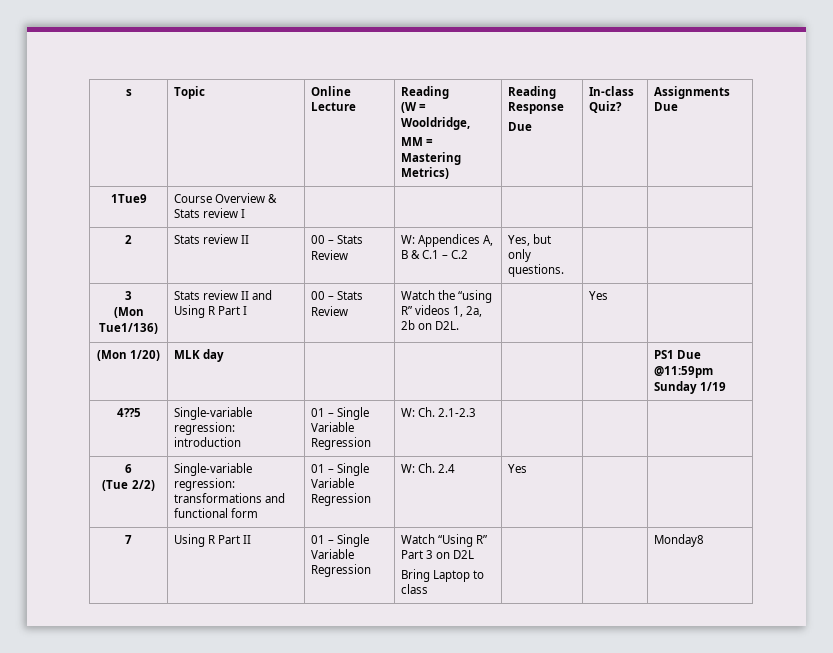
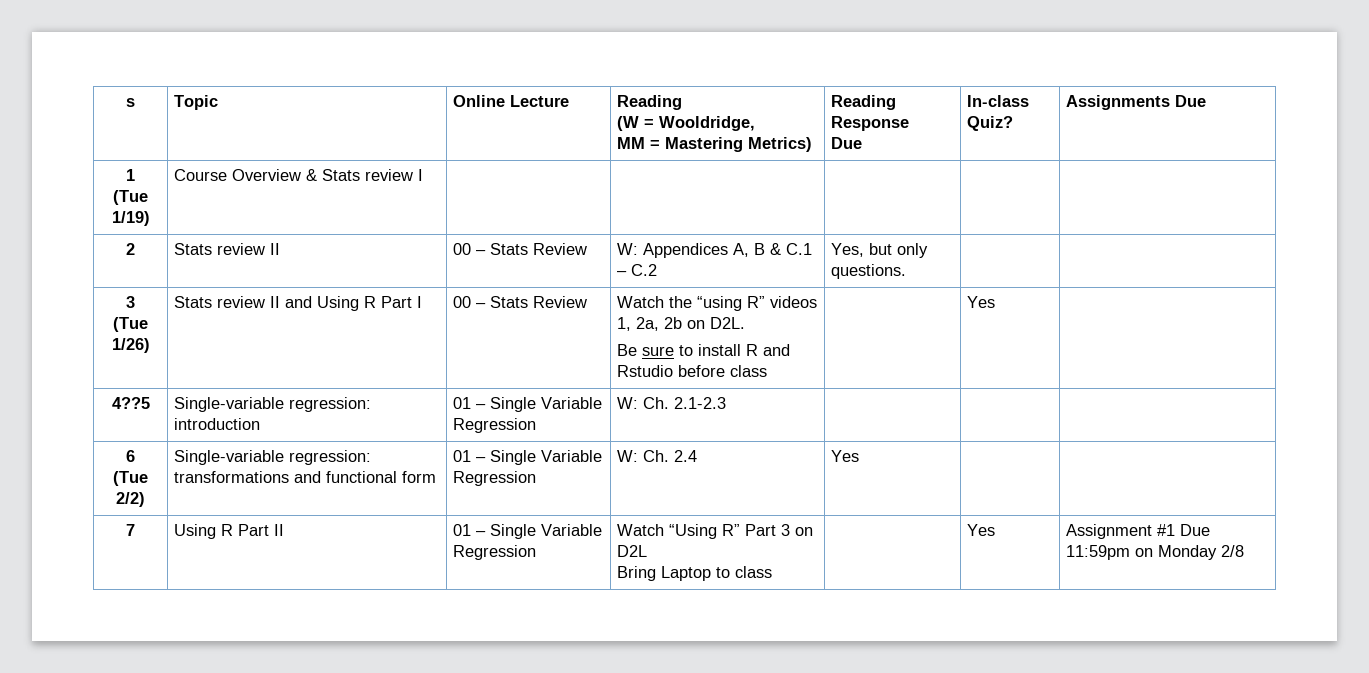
[110,194,147,203] 1Tue9 -> [126,169,135,181] [113,190,148,205] [111,211,150,226] 1 // (Tue 1/19)
[113,307,144,318] [99,323,158,334] (Mon Tue1/136) -> [113,317,148,332] [111,338,150,353] (Tue 1/26)
[589,291,609,300] [96,350,161,361] [174,349,225,362] [654,350,702,359] [654,366,714,378] [654,381,727,394] | | Yes | // (Mon 1/20) | MLK day | | | | | PS1 Due @11:59pm Sunday 1/19 -> [617,344,791,356] [617,365,768,377] [967,296,996,308] // Be sure to install R and Rstudio before class | | Yes |
[654,534,705,547] | Monday8 -> [967,524,996,536] [1066,524,1211,539] [1066,545,1245,560] Yes | Assignment #1 Due 11:59pm on Monday 2/8

